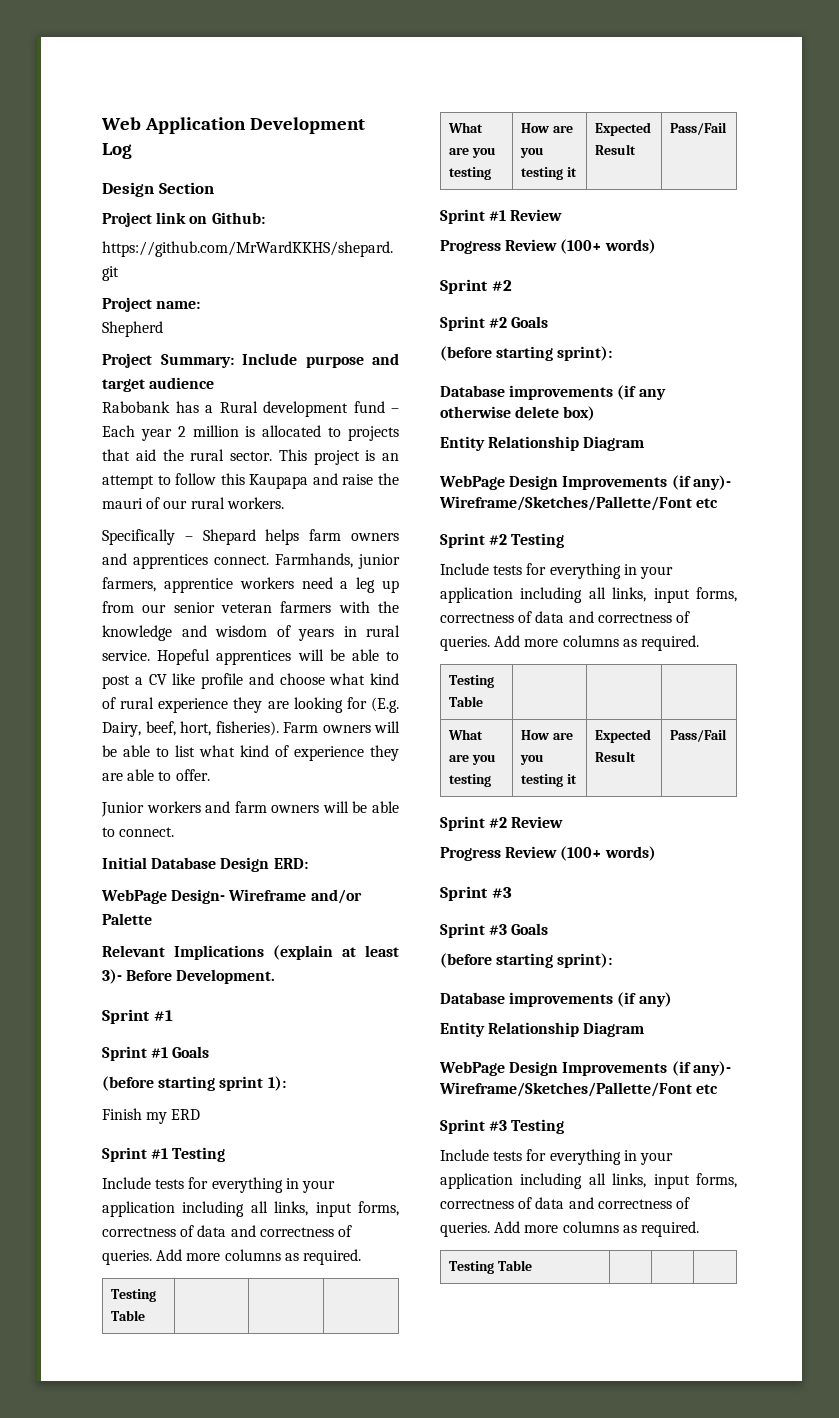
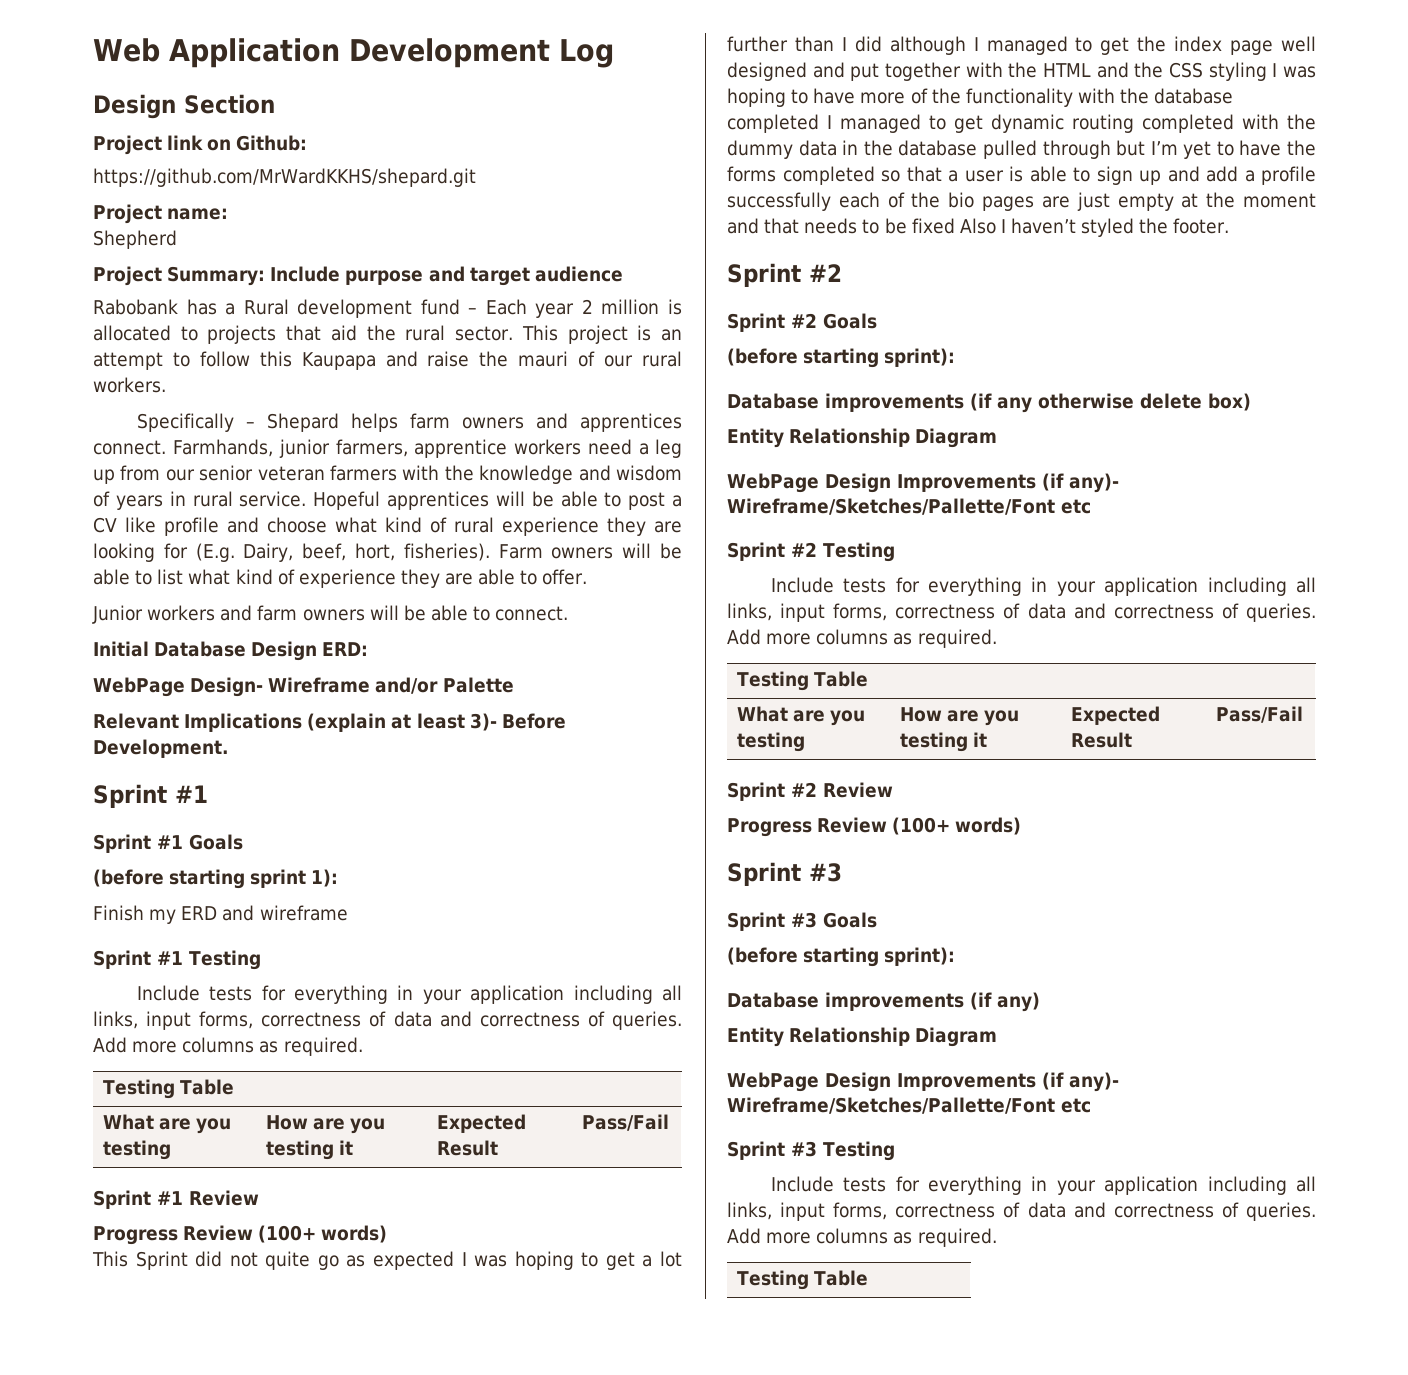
(201, 1114) none -> [222,905,348,921] and wireframe
(656, 246) none -> [92,1251,682,1270] [727,36,1316,55] [727,62,1316,81] [727,88,1234,107] [727,114,1316,133] [727,140,1316,159] [727,166,1316,185] [727,192,1316,211] [727,218,1230,237] // This Sprint did not quite go as expected I was hoping to get a lot further than I did although I managed to get the index page well designed and put together with the HTML and the CSS styling I was hoping to have more of the functionality with the database completed I managed to get dynamic routing completed with the dummy data in the database pulled through but I’m yet to have the forms completed so that a user is able to sign up and add a profile successfully each of the bio pages are just empty at the moment and that needs to be fixed Also I haven’t styled the footer.

